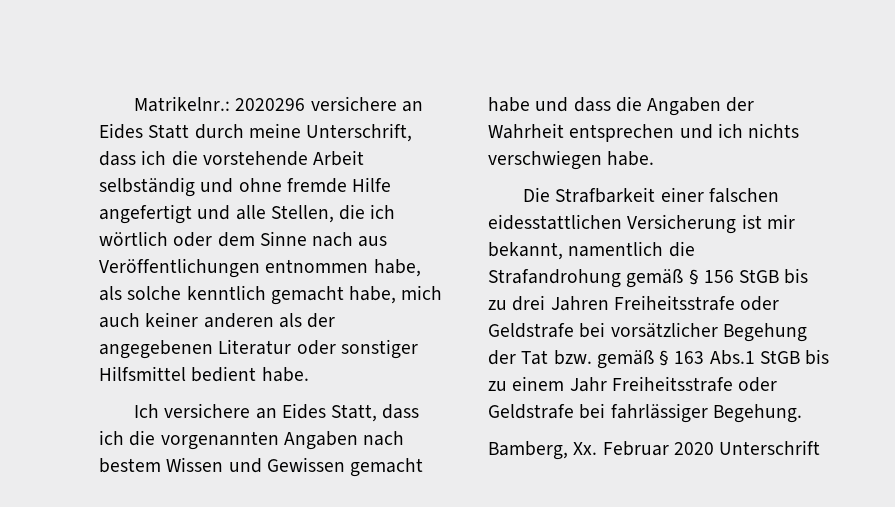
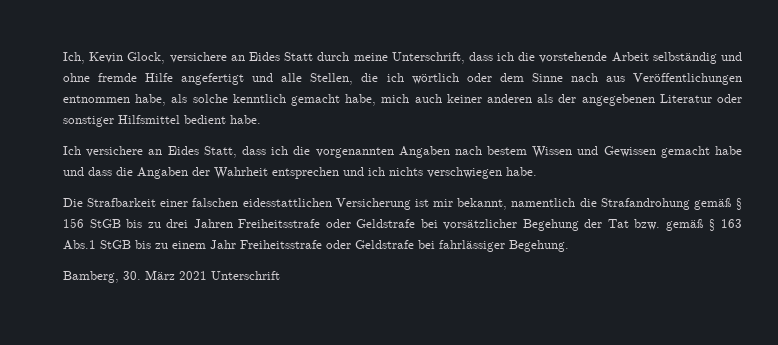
[134,96,306,112] Matrikelnr.: 2020296 -> [63,52,166,64] Ich, Kevin Glock,
[573,441,714,456] Xx. Februar 2020 -> [123,270,207,280] 30. März 2021

